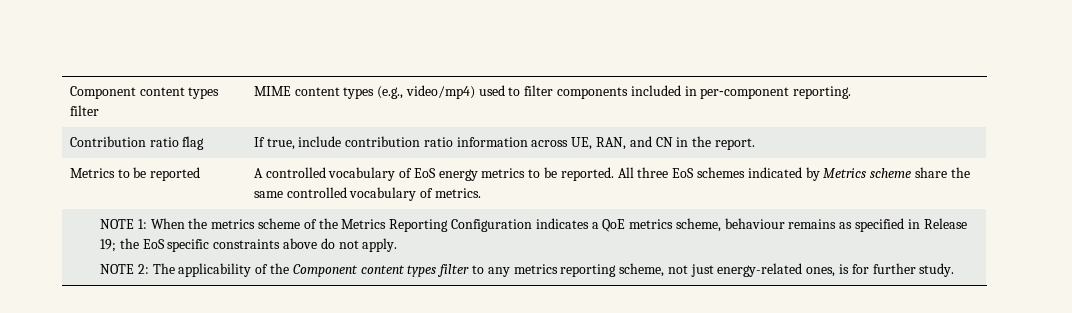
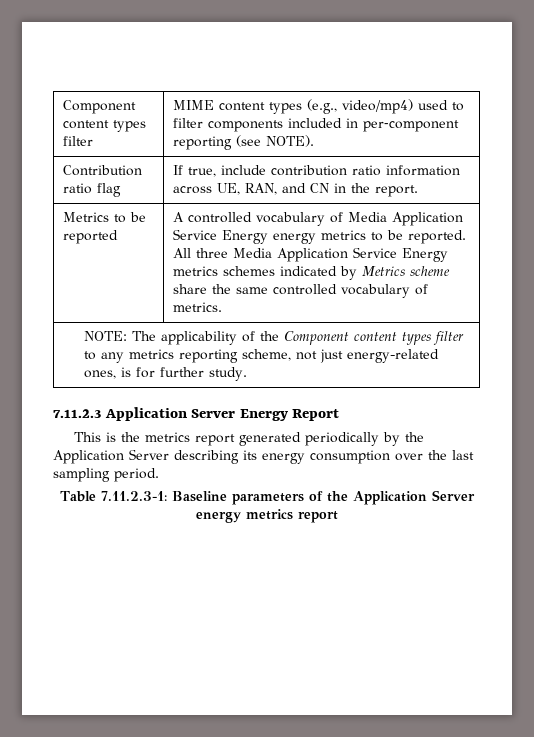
[793,86,852,99] reporting. -> [172,135,314,150] reporting (see NOTE).
[413,168,436,178] EoS -> [347,212,463,226] [172,229,268,244] Media Application Service Energy
[672,168,695,178] EoS -> [232,247,448,262] [172,266,218,276] Media Application Service Energy metrics
[100,218,967,232] [100,238,398,252] [100,264,149,274] NOTE 1: When the metrics scheme of the Metrics Reporting Configuration indicates a QoE metrics scheme, behaviour remains as specified in Release 19; the EoS specific constraints above do not apply. // NOTE 2: -> [84,331,128,341] NOTE:
(955, 270) none -> [53,407,340,421] [74,432,425,446] [53,449,474,464] [53,468,159,482] [60,490,475,505] [196,509,338,523] // 7.11.2.3 Application Server Energy Report // This is the metrics report generated periodically by the Application Server describing its energy consumption over the last sampling period. // Table 7.11.2.3-1: Baseline parameters of the Application Server energy metrics report

